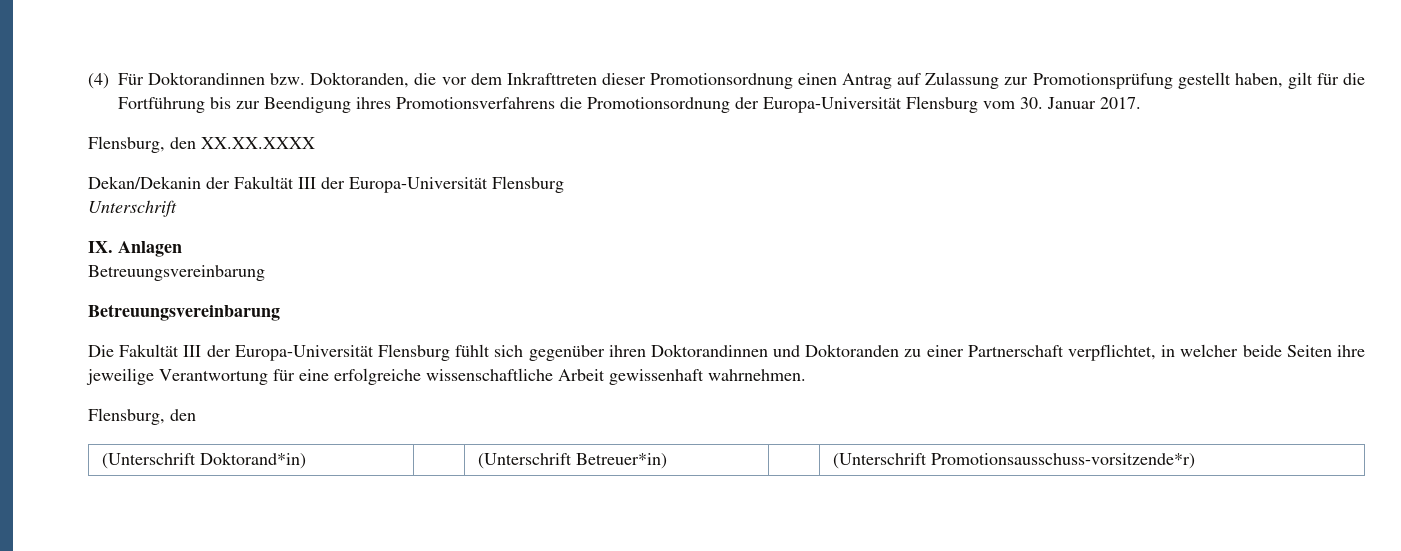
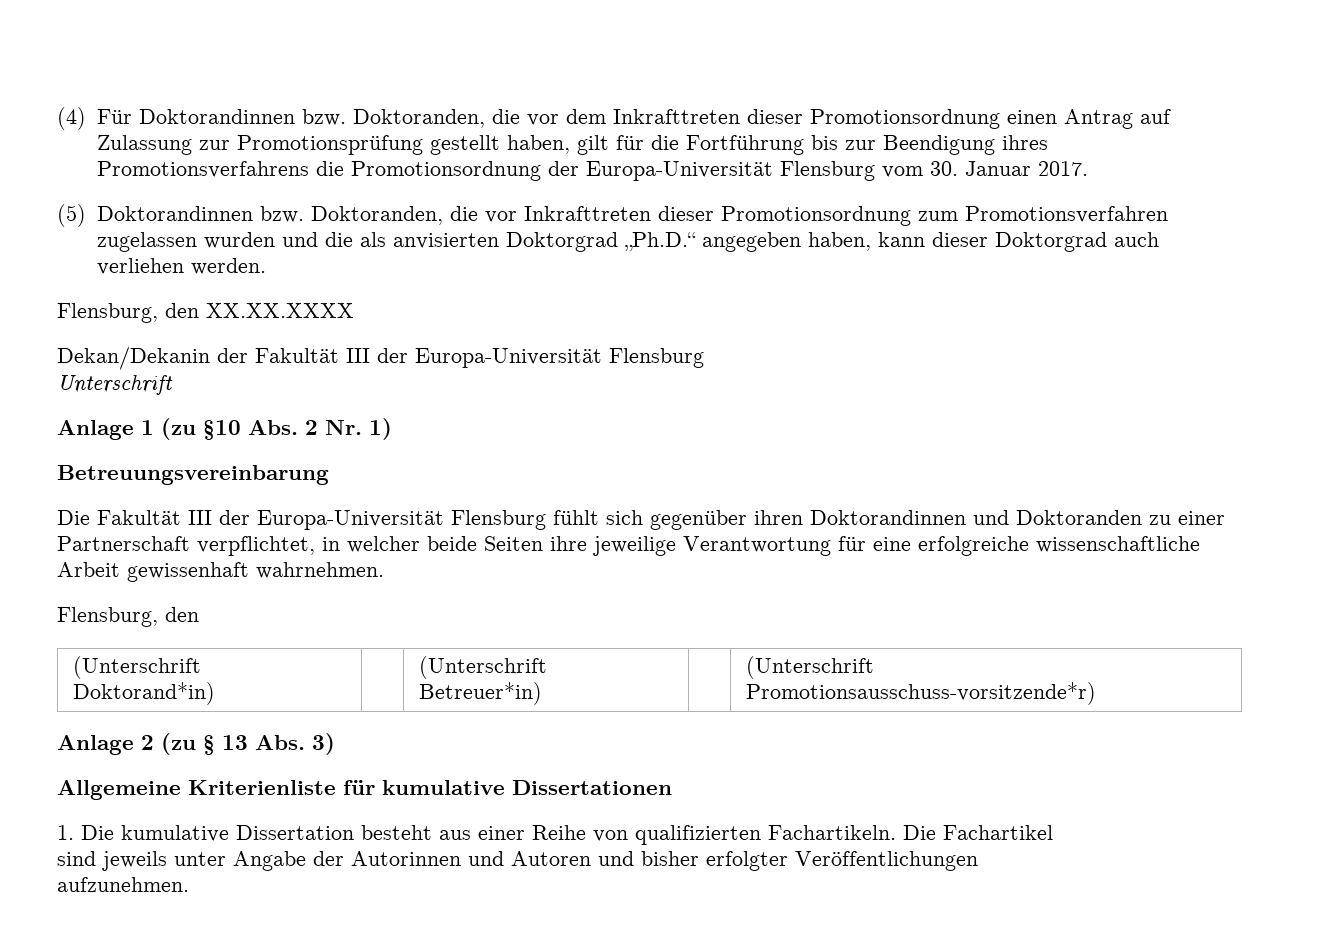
(1141, 103) none -> [57,204,1168,227] [96,232,1159,252] [96,258,266,275] // (5) Doktorandinnen bzw. Doktoranden, die vor Inkrafttreten dieser Promotionsordnung zum Promotionsverfahren zugelassen wurden und die als anvisierten Doktorgrad „Ph.D.“ angegeben haben, kann dieser Doktorgrad auch verliehen werden.
[88,241,182,257] [88,265,265,281] IX. Anlagen // Betreuungsvereinbarung -> [57,418,392,440] Anlage 1 (zu §10 Abs. 2 Nr. 1)
(1195, 461) none -> [57,733,335,755] [57,780,672,800] [57,825,1053,845] [57,851,978,871] [57,877,189,892] // Anlage 2 (zu § 13 Abs. 3) // Allgemeine Kriterienliste für kumulative Dissertationen // 1. Die kumulative Dissertation besteht aus einer Reihe von qualifizierten Fachartikeln. Die Fachartikel // sind jeweils unter Angabe der Autorinnen und Autoren und bisher erfolgter Veröffentlichungen // aufzunehmen.

